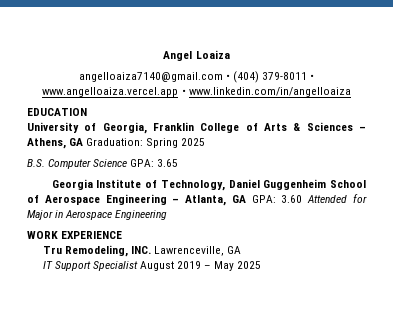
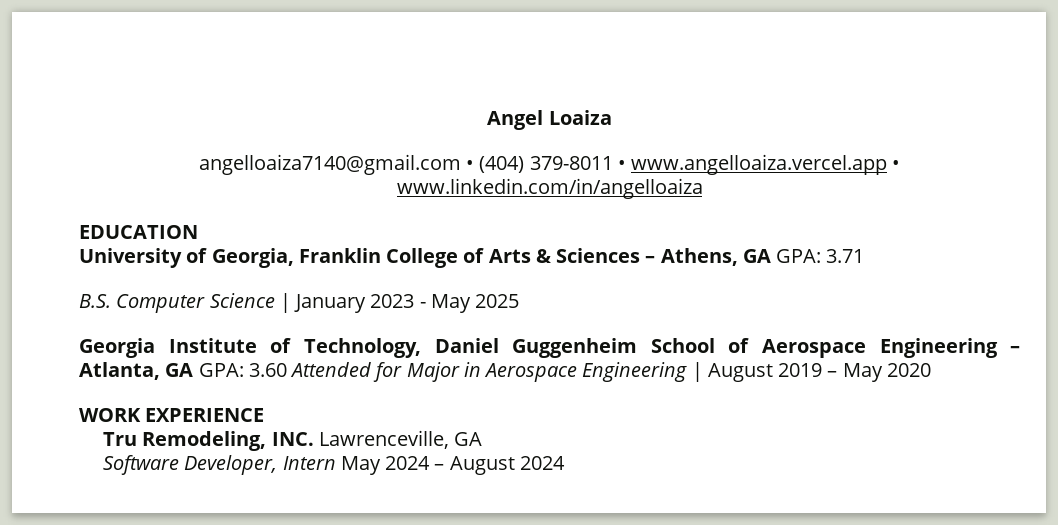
[86,138,206,148] Graduation: Spring 2025 -> [776,249,865,263] GPA: 3.71
[130,159,179,167] GPA: 3.65 -> [279,293,520,313] | January 2023 - May 2025
(168, 215) none -> [691,362,931,382] | August 2019 – May 2020
[42,261,262,271] IT Support Specialist August 2019 – May 2025 -> [103,455,565,475] Software Developer, Intern May 2024 – August 2024

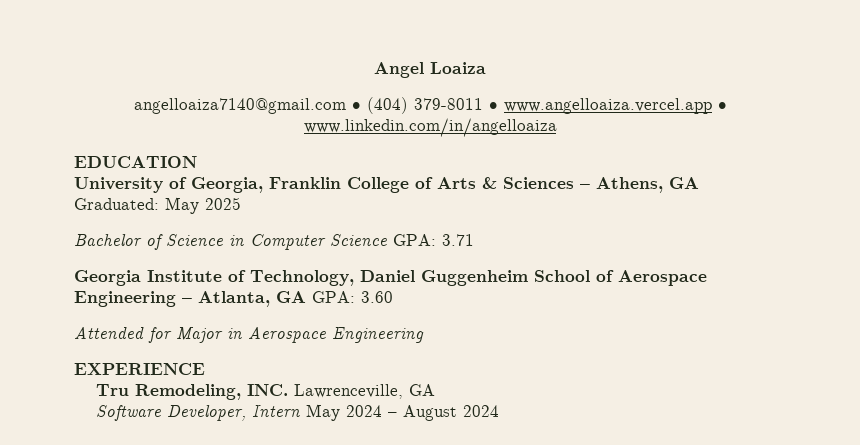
[776,249,865,263] [79,293,520,313] GPA: 3.71 // B.S. Computer Science | January 2023 - May 2025 -> [74,197,241,214] [74,234,474,250] Graduated: May 2025 // Bachelor of Science in Computer Science GPA: 3.71
(287, 370) none -> (393, 297) //
[691,362,931,382] [79,408,141,422] | August 2019 – May 2020 // WORK -> (424, 335) //

